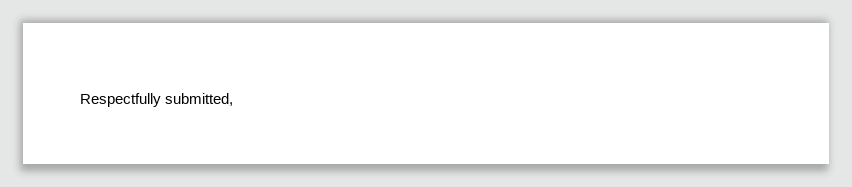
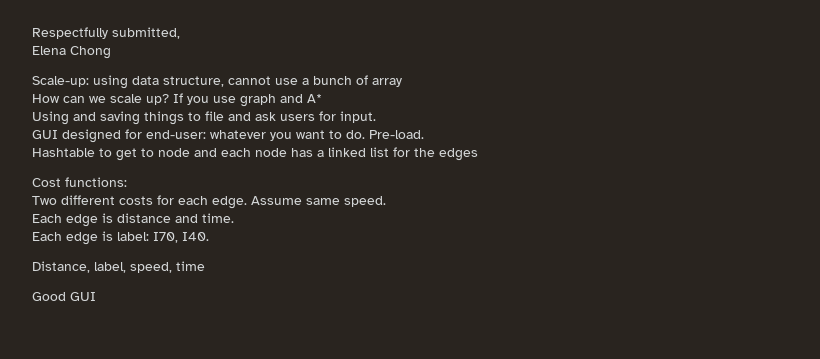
(234, 99) none -> [32,46,111,59] [32,75,402,89] [32,93,322,107] [32,111,376,125] [32,129,424,143] [32,147,478,161] [32,177,127,187] [32,195,386,209] [32,213,234,227] [32,231,209,245] [32,261,205,273] [32,292,96,301] // Elena Chong // Scale-up: using data structure, cannot use a bunch of array // How can we scale up? If you use graph and A* // Using and saving things to file and ask users for input. // GUI designed for end-user: whatever you want to do. Pre-load. // Hashtable to get to node and each node has a linked list for the edges // Cost functions: // Two different costs for each edge. Assume same speed. // Each edge is distance and time. // Each edge is label: I70, I40. // Distance, label, speed, time // Good GUI

